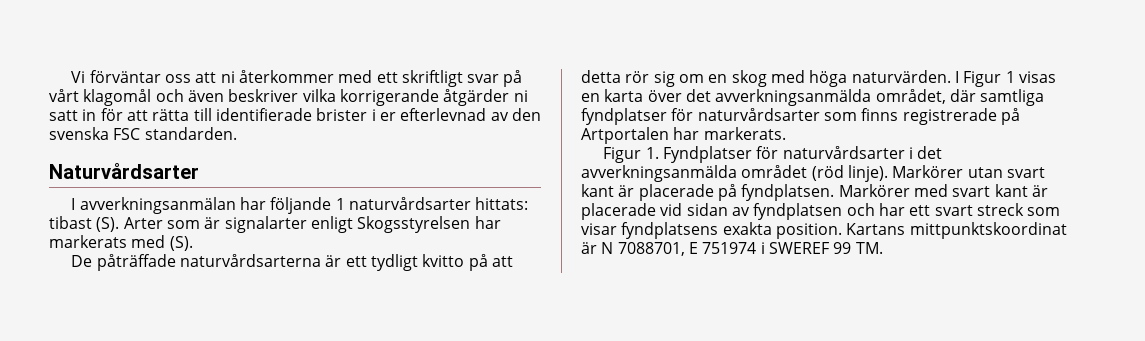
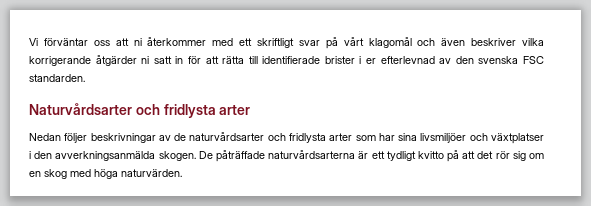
[71,197,529,214] [49,216,501,233] [49,235,193,251] // I avverkningsanmälan har följande 1 naturvårdsarter hittats: tibast (S). Arter som är signalarter enligt Skogsstyrelsen har markerats med (S). // -> [135,104,251,118] [29,132,544,144] [29,151,196,161] och fridlysta arter // Nedan följer beskrivningar av de naturvårdsarter och fridlysta arter som har sina livsmiljöer och växtplatser i den avverkningsanmälda skogen.
[581,70,621,83] detta -> [477,151,494,159] det
[954,71,1056,87] [581,89,1045,106] [581,108,1020,125] [581,127,786,144] [603,146,943,163] [581,165,1045,182] [581,184,1048,201] [581,203,1061,220] [581,222,1067,239] [581,242,883,256] I Figur 1 visas en karta över det avverkningsanmälda området, där samtliga fyndplatser för naturvårdsarter som finns registrerade på Artportalen har markerats. // Figur 1. Fyndplatser för naturvårdsarter i det avverkningsanmälda området (röd linje). Markörer utan svart kant är placerade på fyndplatsen. Markörer med svart kant är placerade vid sidan av fyndplatsen och har ett svart streck som visar fyndplatsens exakta position. Kartans mittpunktskoordinat är N 7088701, E 751974 i SWEREF 99 TM. -> (182, 173) none

